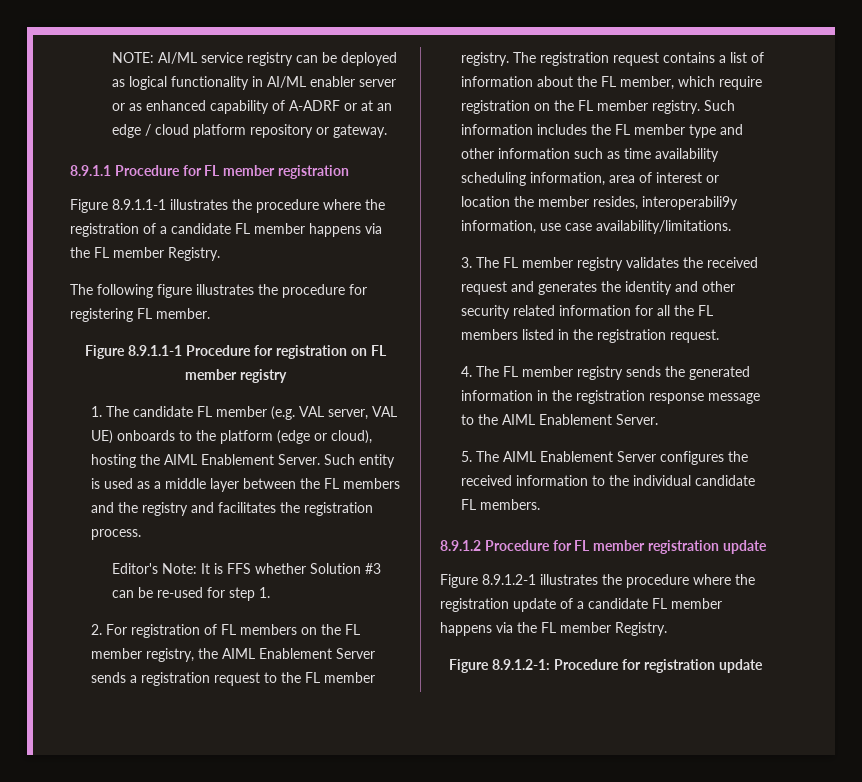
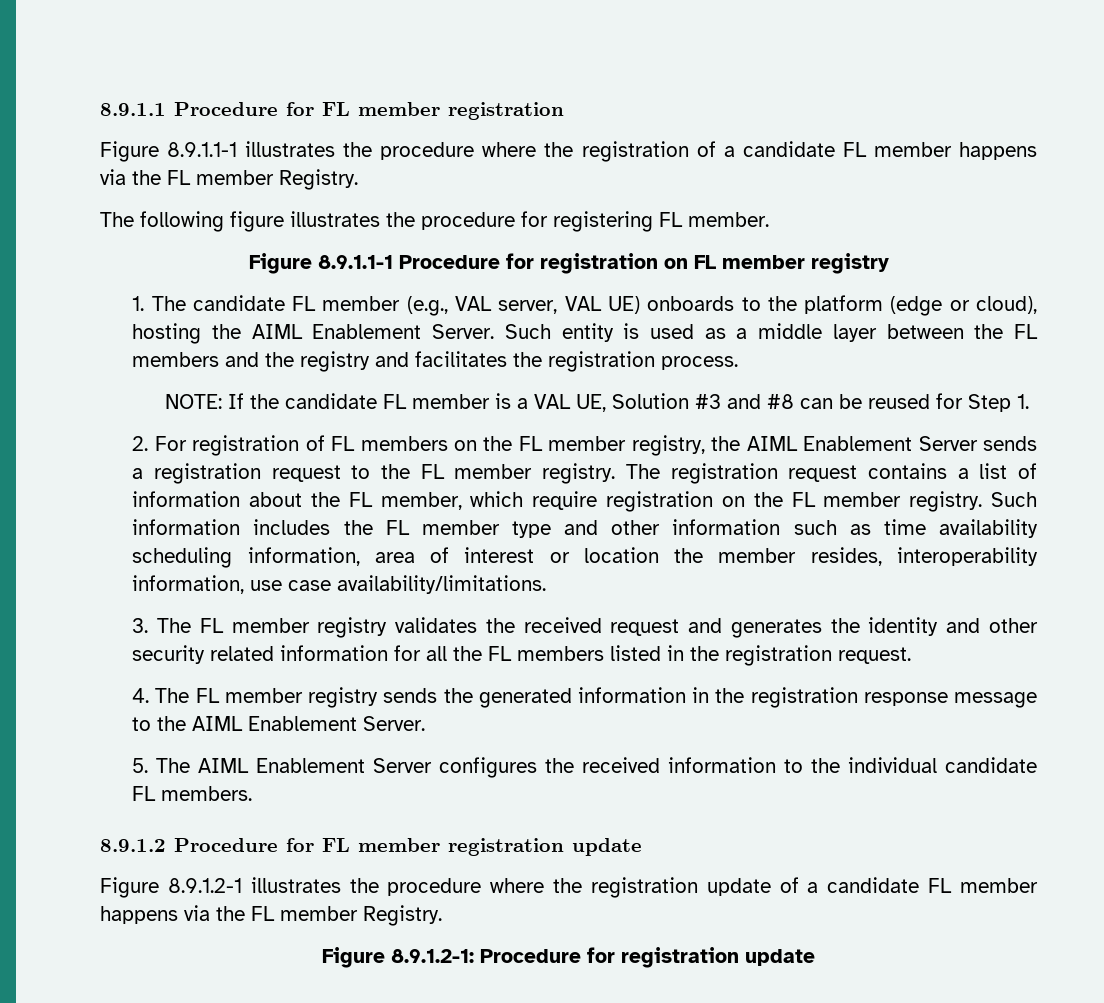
[111,52,397,66] [111,76,396,90] [111,100,392,114] [111,124,387,138] NOTE: AI/ML service registry can be deployed as logical functionality in AI/ML enabler server or as enhanced capability of A-ADRF or at an edge / cloud platform repository or gateway. // -> (100, 109) none
[270,406,295,420] (e.g. -> [406,296,448,316] (e.g.,
[111,563,381,574] [111,587,255,601] Editor's Note: It is FFS whether Solution #3 can be re-used for step -> [164,393,1011,412] NOTE: If the candidate FL member is a VAL UE, Solution #3 and #8 can be reused for Step
[641,196,738,210] interoperabili9y -> [896,547,1038,566] interoperability

